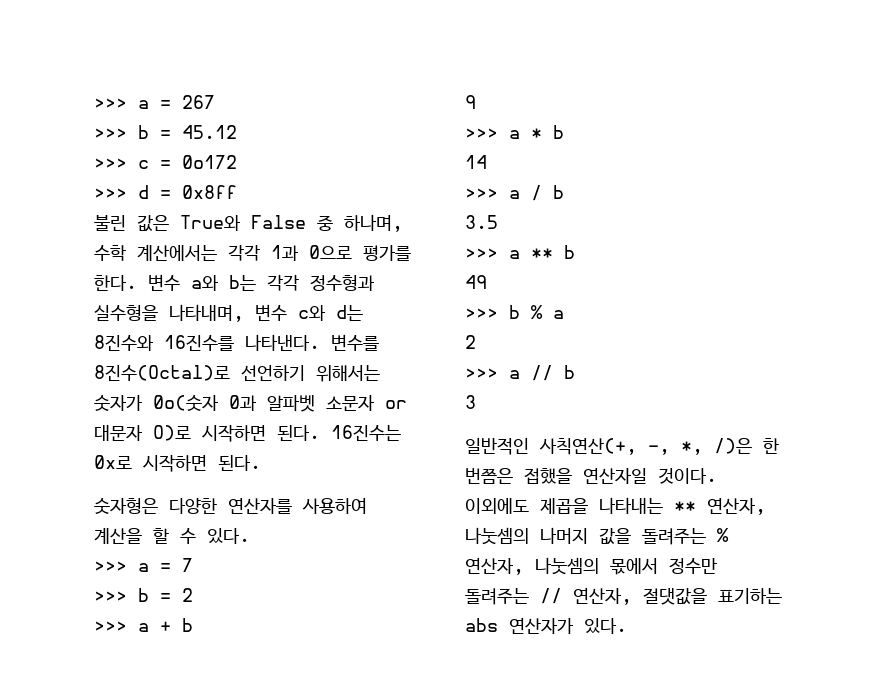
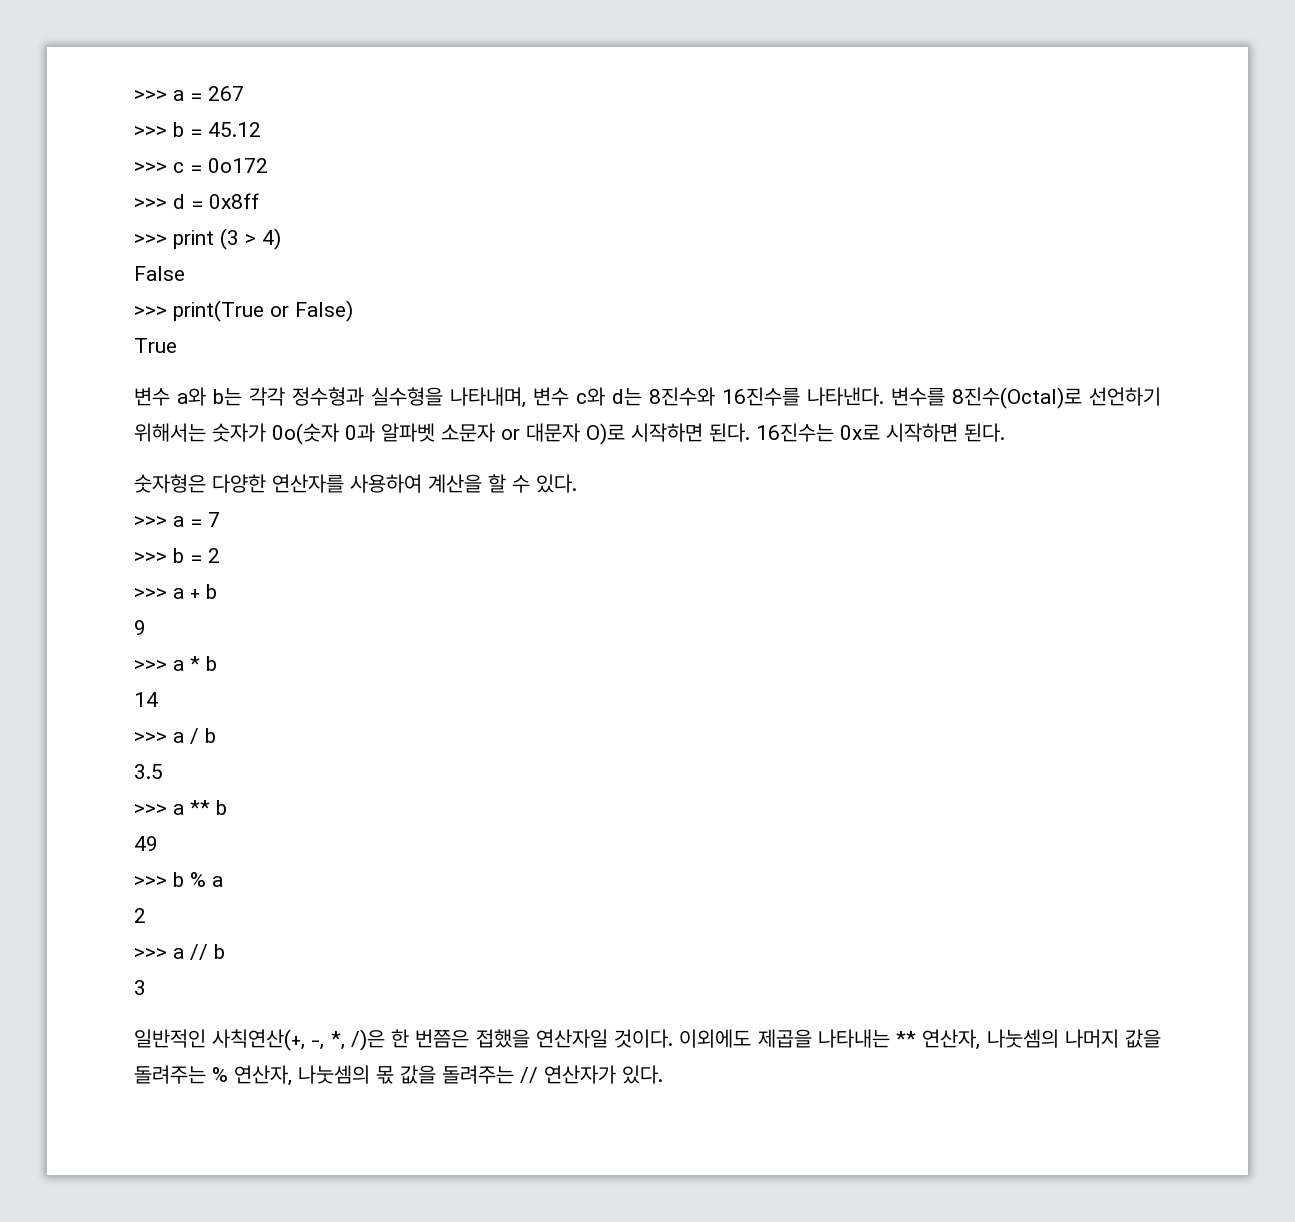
[94,214,403,232] [94,244,411,261] [94,275,137,291] 불린 값은 True와 False 중 하나며, 수학 계산에서는 각각 1과 0으로 평가를 한다. -> [134,228,281,250] [134,266,185,281] [134,300,353,322] [134,338,177,353] >>> print (3 > 4) // False // >>> print(True or False) // True //
[610,558,717,575] [465,588,782,605] [465,618,498,632] 몫에서 정수만 돌려주는 // 연산자, 절댓값을 표기하는 abs -> [376,1065,538,1084] 몫 값을 돌려주는 //

